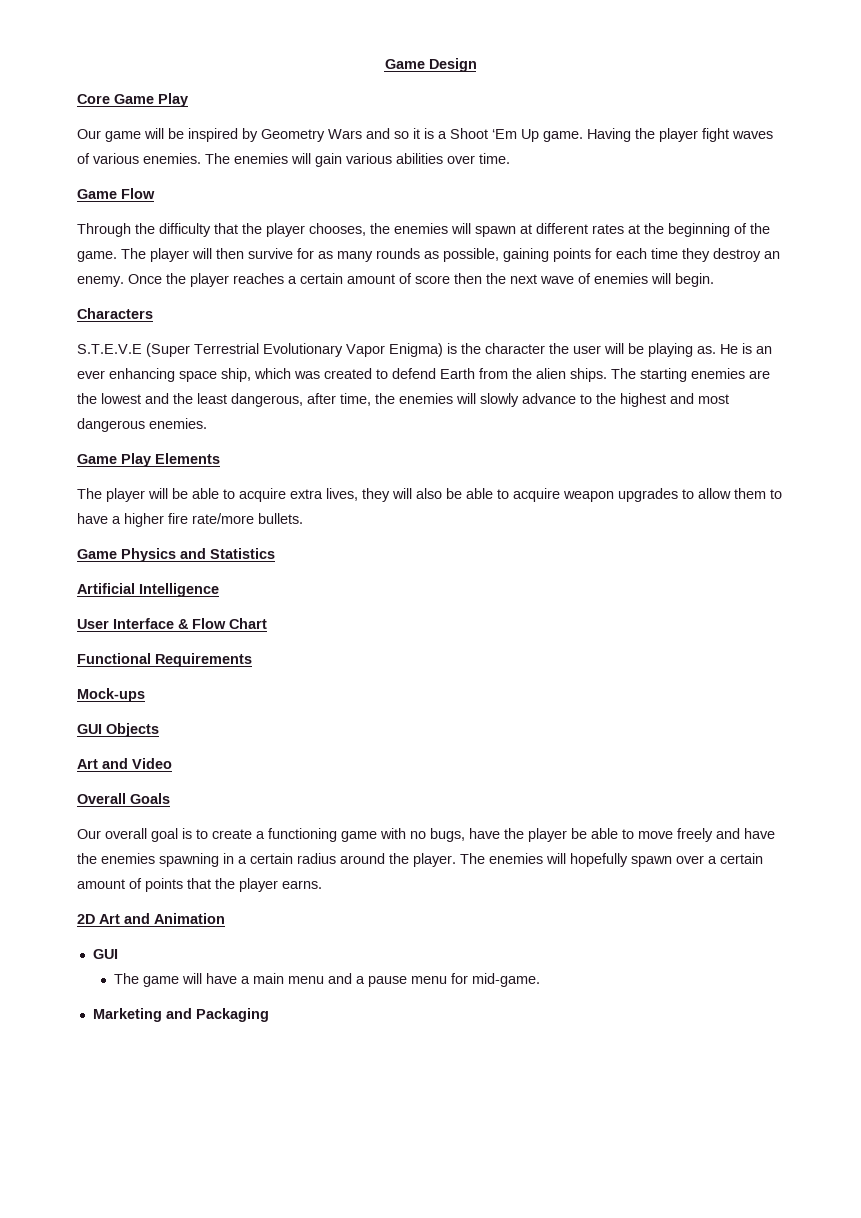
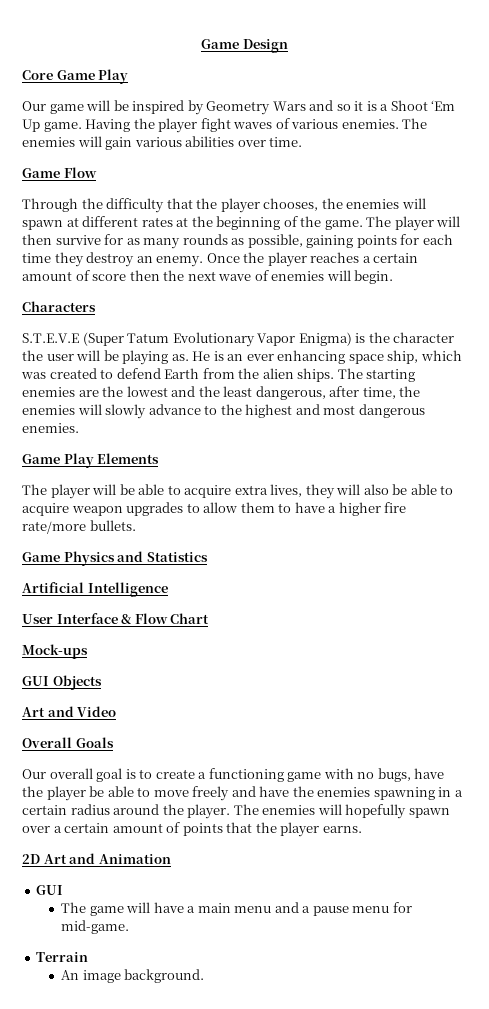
[194,343,259,354] Terrestrial -> [127,333,170,343] Tatum
[77,653,252,667] // Functional Requirements -> (210, 618) none
[92,1008,269,1022] Marketing and Packaging -> [36,952,89,962] [61,969,205,983] Terrain // An image background.

